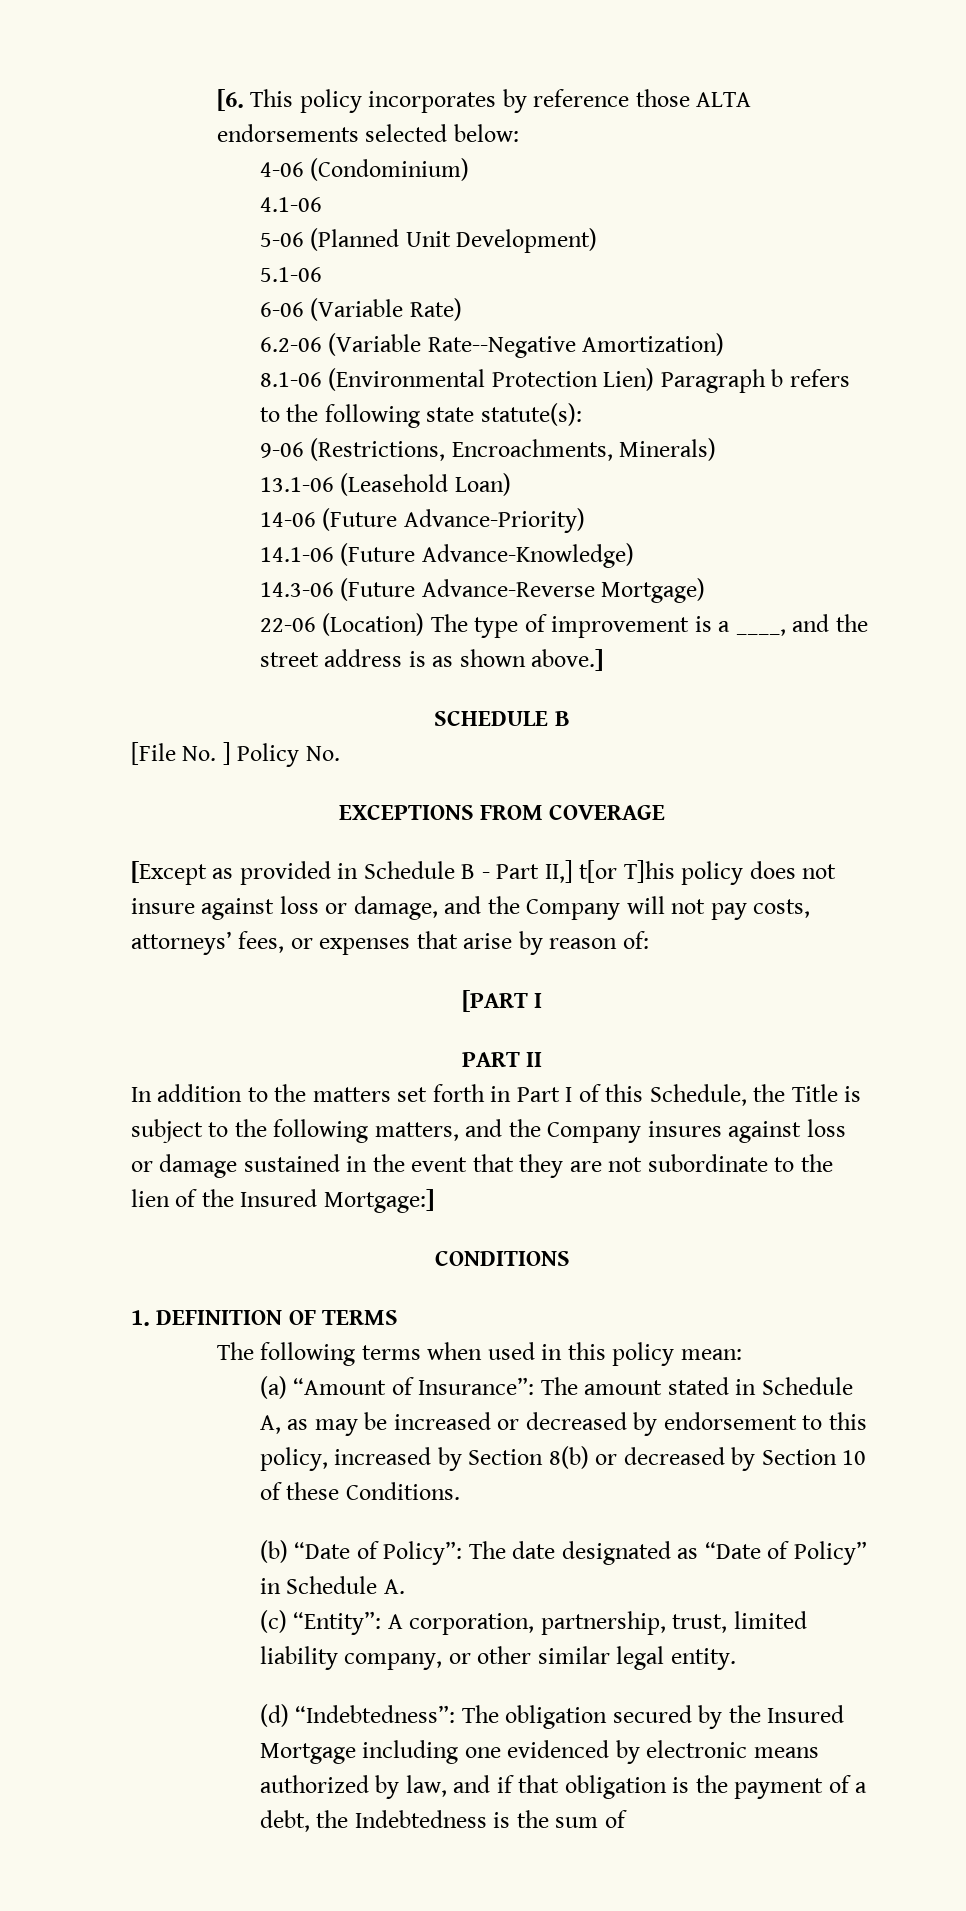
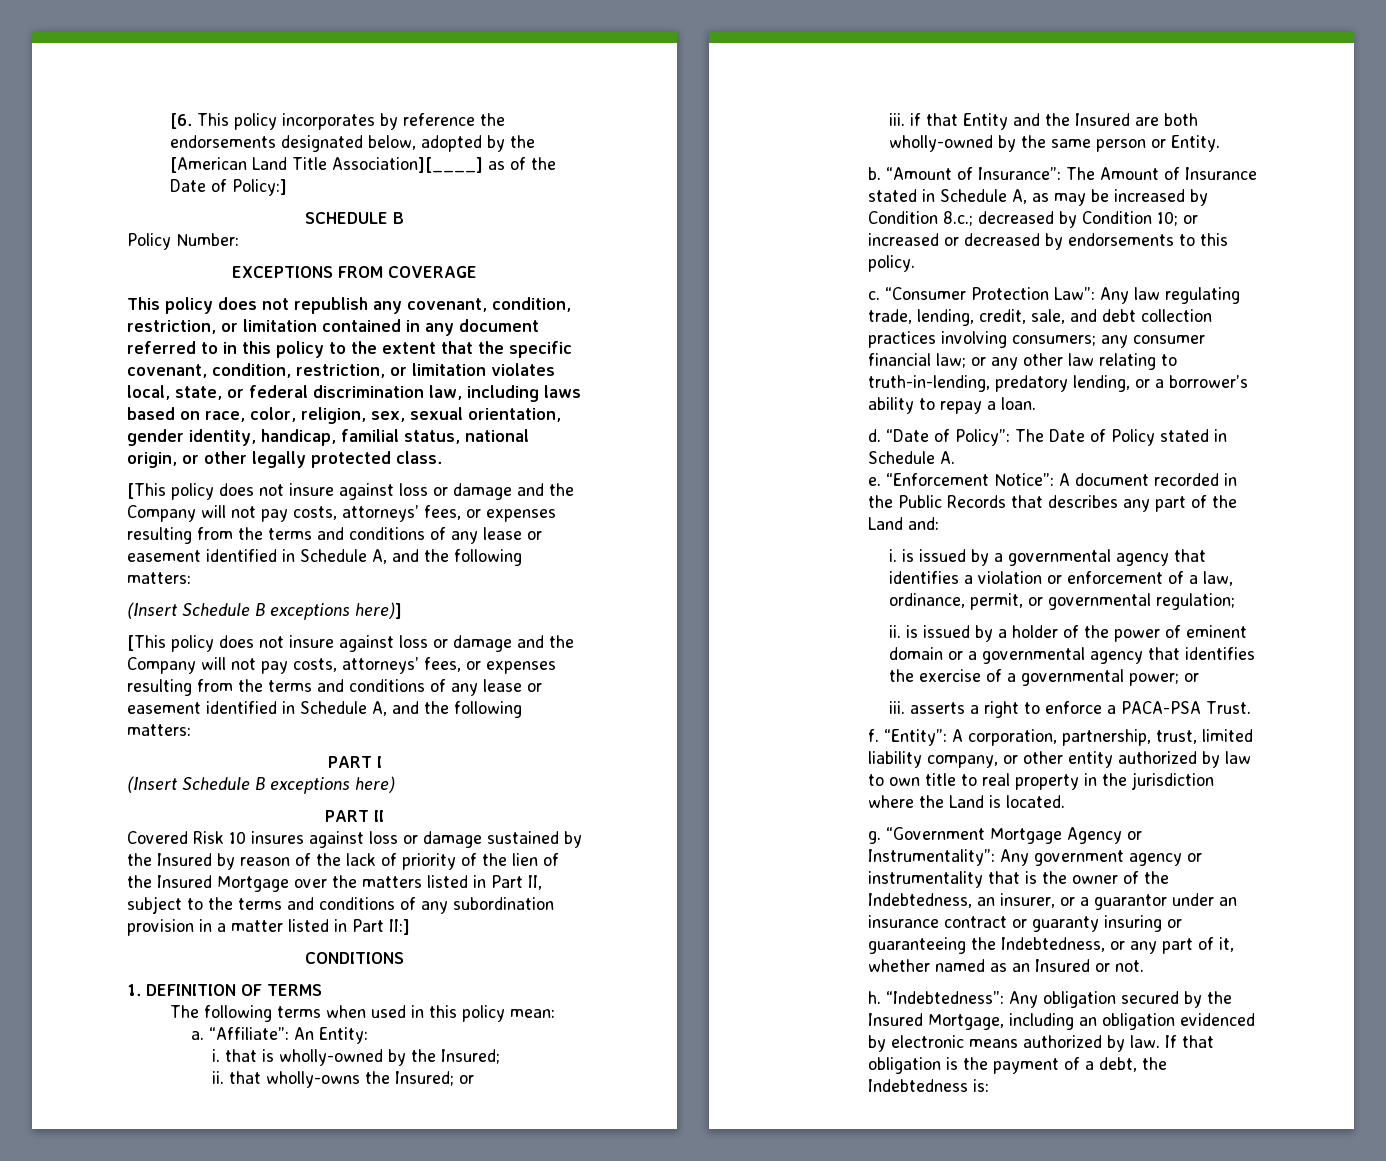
[635,89,752,107] [216,124,519,142] [259,158,470,181] [259,197,322,212] [259,228,598,253] [259,267,322,282] [259,298,462,321] [259,333,725,358] [259,368,850,393] [259,403,582,428] [259,438,717,461] [259,473,511,496] [259,508,585,533] [259,543,634,568] [259,578,706,603] [259,613,868,638] [259,649,604,671] [434,711,570,726] [131,742,340,767] [338,805,666,820] [131,860,837,885] [131,896,438,920] those ALTA endorsements selected below: // 4-06 (Condominium) // 4.1-06 // 5-06 (Planned Unit Development) // 5.1-06 // 6-06 (Variable Rate) // 6.2-06 (Variable Rate--Negative Amortization) // 8.1-06 (Environmental Protection Lien) Paragraph b refers to the following state statute(s): // 9-06 (Restrictions, Encroachments, Minerals) // 13.1-06 (Leasehold Loan) // 14-06 (Future Advance-Priority) // 14.1-06 (Future Advance-Knowledge) // 14.3-06 (Future Advance-Reverse Mortgage) // 22-06 (Location) The type of improvement is a ____, and the street address is as shown above.] // SCHEDULE B // [File No. ] Policy No. // EXCEPTIONS FROM COVERAGE // [Except as provided in Schedule B - Part II,] t[or T]his policy does not insure against loss or damage, -> [479,113,505,126] [169,135,535,152] [169,157,556,173] [169,179,287,196] [305,212,404,224] [127,233,239,250] [232,266,477,278] [127,297,571,314] [127,319,539,336] [127,341,572,358] [127,363,555,378] [127,385,581,402] [127,407,561,424] [127,429,529,446] [127,451,442,468] [127,483,512,500] the endorsements designated below, adopted by the [American Land Title Association][____] as of the Date of Policy:] // SCHEDULE B // Policy Number: // EXCEPTIONS FROM COVERAGE // This policy does not republish any covenant, condition, restriction, or limitation contained in any document referred to in this policy to the extent that the specific covenant, condition, restriction, or limitation violates local, state, or federal discrimination law, including laws based on race, color, religion, sex, sexual orientation, gender identity, handicap, familial status, national origin, or other legally protected class. // [This policy does not insure against loss or damage
[416,931,649,955] [461,990,543,1012] [461,1052,543,1067] [131,1084,862,1106] [131,1119,642,1143] that arise by reason of: // [PART I // PART II // In addition to the matters set forth in Part I of this Schedule, the Title is subject to the following matters, and the Company -> [127,527,542,544] [127,549,522,566] [127,572,191,584] [127,602,402,620] [127,635,574,652] [127,657,556,674] [127,679,542,696] [127,701,522,718] [127,724,191,736] [327,756,382,768] [127,776,395,794] [325,810,384,822] [127,831,246,844] resulting from the terms and conditions of any lease or easement identified in Schedule A, and the following matters: // (Insert Schedule B exceptions here)] // [This policy does not insure against loss or damage and the Company will not pay costs, attorneys’ fees, or expenses resulting from the terms and conditions of any lease or easement identified in Schedule A, and the following matters: // PART I // (Insert Schedule B exceptions here) // PART II // Covered Risk 10
[346,1154,795,1178] in the event that they are not subordinate to -> [564,831,582,848] [127,853,477,870] by the Insured by reason of the lack of priority of
[323,1189,434,1213] Mortgage:] -> [217,875,542,892] [127,896,554,914] [127,919,410,936] Mortgage over the matters listed in Part II, subject to the terms and conditions of any subordination provision in a matter listed in Part II:]
[259,1376,287,1399] (a) -> [190,1027,368,1044] [212,1049,501,1066] [212,1071,475,1088] [889,113,1199,130] [889,135,1221,152] [867,167,881,180] a. “Affiliate”: An Entity: // i. that is wholly-owned by the Insured; // ii. that wholly-owns the Insured; or // iii. if that Entity and the Insured are both wholly-owned by the same person or Entity. // b.
[584,1380,663,1395] amount -> [1099,167,1257,180] Amount of Insurance
[497,1412,797,1436] or decreased by endorsement -> [1189,189,1208,206] [867,211,1198,228] [867,233,1174,250] by Condition 8.c.; decreased by Condition 10; or increased or decreased by endorsements
[259,1446,867,1471] [259,1482,460,1500] [259,1540,867,1565] [259,1576,405,1594] [259,1610,287,1633] policy, increased by Section 8(b) or decreased by Section 10 of these Conditions. // (b) “Date of Policy”: The date designated as “Date of Policy” in Schedule A. // (c) -> [867,255,915,272] [867,287,1240,304] [867,309,1212,326] [867,331,1205,348] [867,353,1177,370] [867,375,1248,392] [867,397,1036,414] [867,429,1227,446] [867,451,955,464] [867,473,1237,486] [867,495,1237,512] [867,517,939,530] [889,549,1207,566] [889,571,1234,586] [889,593,1236,610] [889,625,1248,642] [889,647,1256,664] [889,669,1200,686] [889,701,1252,718] [867,729,879,742] policy. // c. “Consumer Protection Law”: Any law regulating trade, lending, credit, sale, and debt collection practices involving consumers; any consumer financial law; or any other law relating to truth-in-lending, predatory lending, or a borrower’s ability to repay a loan. // d. “Date of Policy”: The Date of Policy stated in Schedule A. // e. “Enforcement Notice”: A document recorded in the Public Records that describes any part of the Land and: // i. is issued by a governmental agency that identifies a violation or enforcement of a law, ordinance, permit, or governmental regulation; // ii. is issued by a holder of the power of eminent domain or a governmental agency that identifies the exercise of a governmental power; or // iii. asserts a right to enforce a PACA-PSA Trust. // f.
[537,1646,736,1670] [259,1704,499,1727] similar legal entity. // (d) “Indebtedness”: The -> [1067,751,1251,768] [867,772,1214,790] [867,795,1065,808] [867,827,1142,844] [867,849,1202,866] [867,871,1169,888] [867,893,1237,910] [867,915,1182,932] [867,937,1234,954] [867,959,1144,972] [867,991,1038,1008] entity authorized by law to own title to real property in the jurisdiction where the Land is located. // g. “Government Mortgage Agency or Instrumentality”: Any government agency or instrumentality that is the owner of the Indebtedness, an insurer, or a guarantor under an insurance contract or guaranty insuring or guaranteeing the Indebtedness, or any part of it, whether named as an Insured or not. // h. “Indebtedness”: Any
[259,1740,501,1764] Mortgage including one -> [927,1013,1175,1030] Mortgage, including an obligation
[405,1775,514,1797] law, and if -> [1129,1035,1177,1048] law. If
[493,1810,627,1828] is the sum of -> [972,1079,989,1092] is:

